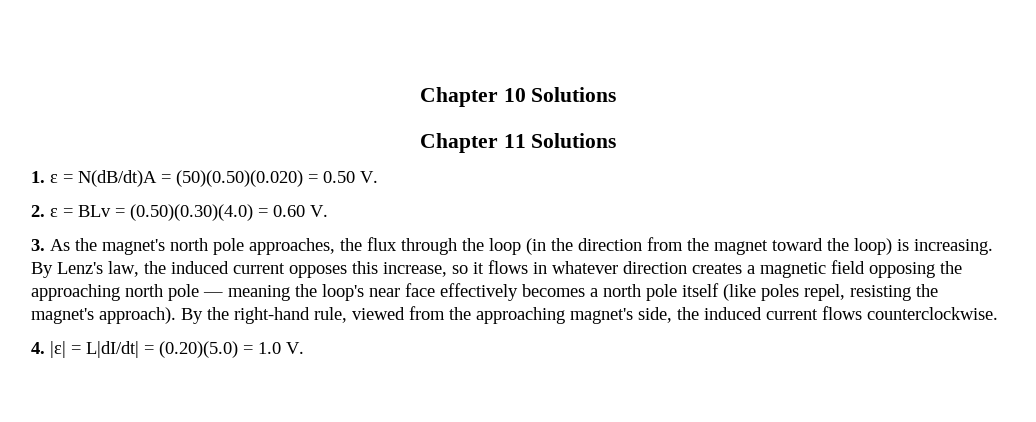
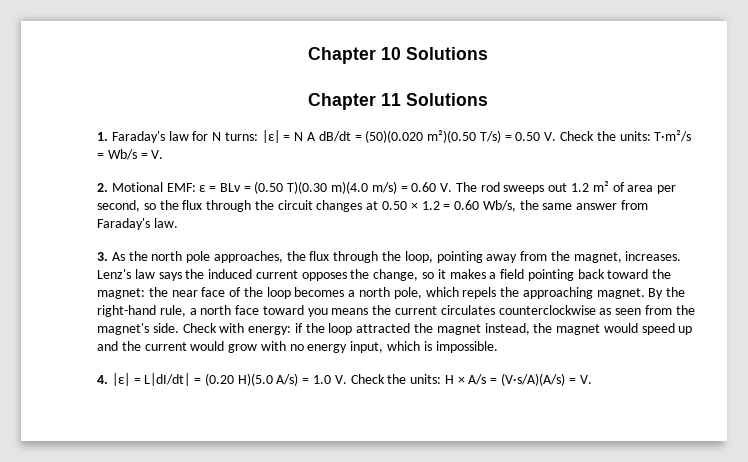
[50,170,355,187] ε = N(dB/dt)A = (50)(0.50)(0.020) = 0.50 -> [111,130,692,143] [97,149,148,160] Faraday's law for N turns: |ε| = N A dB/dt = (50)(0.020 m²)(0.50 T/s) = 0.50 V. Check the units: T·m²/s = Wb/s =
(45, 211) none -> [111,182,196,192] Motional EMF:
[130,204,253,221] (0.50)(0.30)(4.0) -> [254,181,397,194] (0.50 T)(0.30 m)(4.0 m/s)
(328, 211) none -> [455,181,677,194] [97,200,649,212] [97,218,178,230] The rod sweeps out 1.2 m² of area per second, so the flux through the circuit changes at 0.50 × 1.2 = 0.60 Wb/s, the same answer from Faraday's law.
[102,239,165,255] magnet's -> (148, 256) none
[489,237,993,255] [31,260,962,278] [31,283,938,301] [31,306,998,324] loop (in the direction from the magnet toward the loop) is increasing. By Lenz's law, the induced current opposes this increase, so it flows in whatever direction creates a magnetic field opposing the approaching north pole — meaning the loop's near face effectively becomes a north pole itself (like poles repel, resisting the magnet's approach). By the right-hand rule, viewed from the approaching magnet's side, the induced current flows counterclockwise. -> [404,251,682,263] [97,269,672,281] [97,287,686,299] [97,305,695,317] [97,323,693,335] [97,341,498,353] loop, pointing away from the magnet, increases. Lenz's law says the induced current opposes the change, so it makes a field pointing back toward the magnet: the near face of the loop becomes a north pole, which repels the approaching magnet. By the right-hand rule, a north face toward you means the current circulates counterclockwise as seen from the magnet's side. Check with energy: if the loop attracted the magnet instead, the magnet would speed up and the current would grow with no energy input, which is impossible.
[159,341,281,358] (0.20)(5.0) = 1.0 -> [204,373,576,386] (0.20 H)(5.0 A/s) = 1.0 V. Check the units: H × A/s = (V·s/A)(A/s) =

